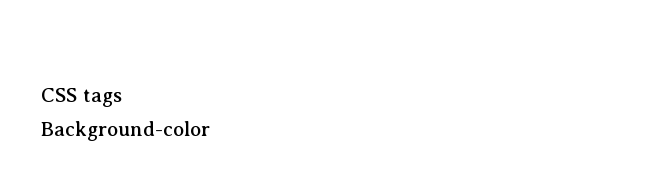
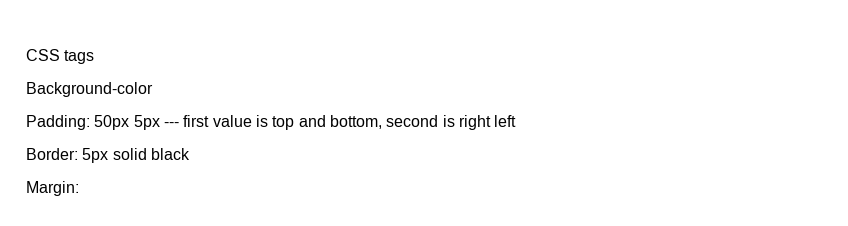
(210, 131) none -> [26,115,517,130] [26,148,190,163] [26,181,79,196] // Padding: 50px 5px --- first value is top and bottom, second is right left // Border: 5px solid black // Margin:

